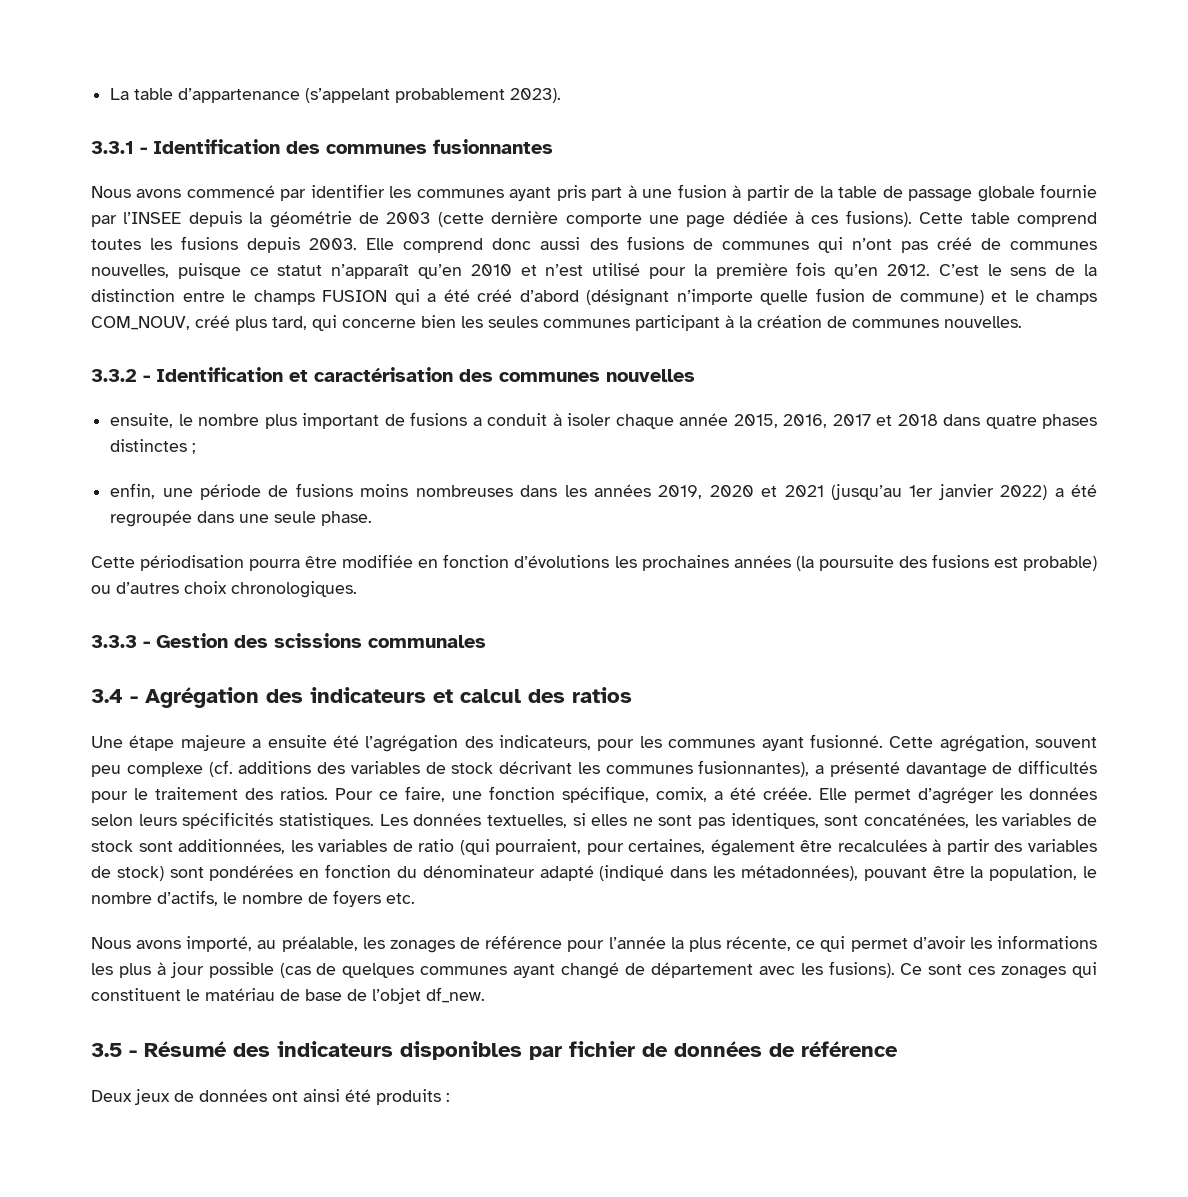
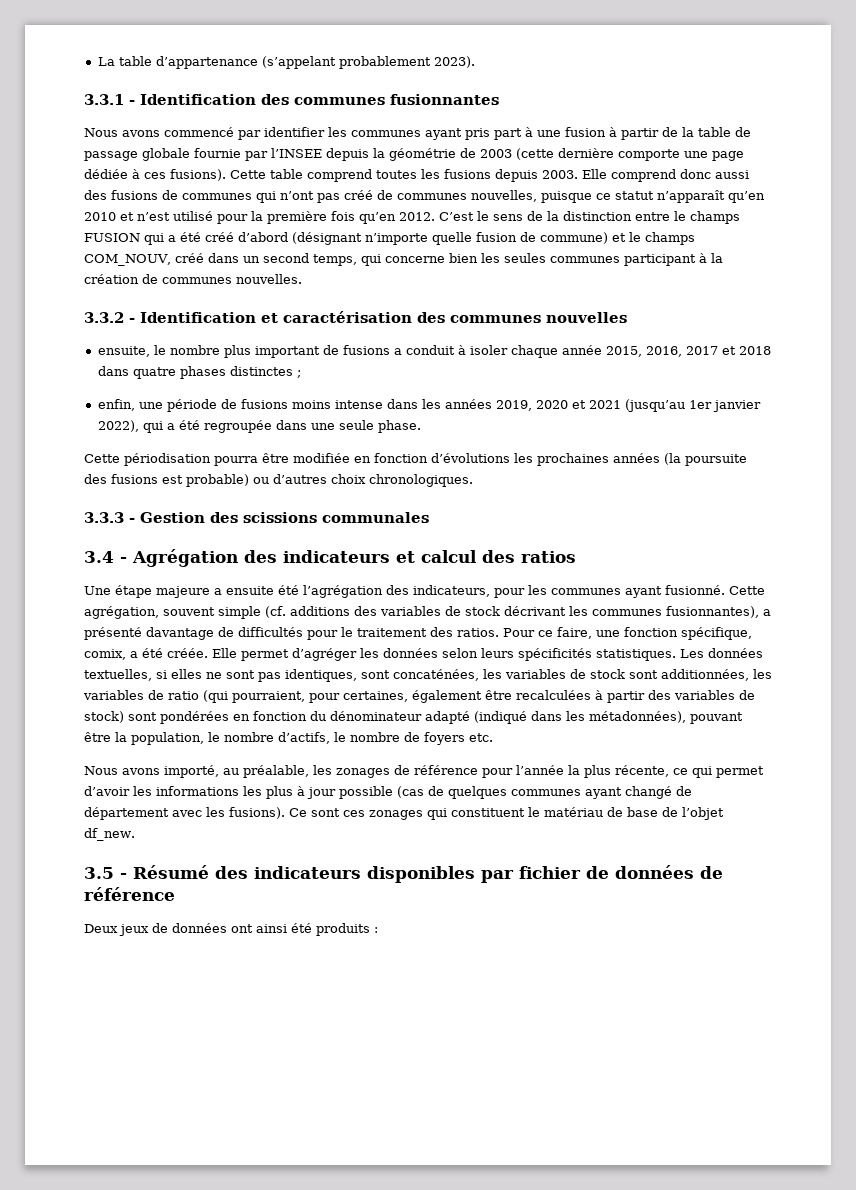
[235,316,307,331] plus tard, -> [207,253,357,266] dans un second temps,
[415,485,513,497] nombreuses -> [334,400,383,409] intense
[1000,485,1048,500] 2022) -> [97,420,163,433] 2022), qui
[91,762,203,777] peu complexe -> [218,606,261,619] simple

